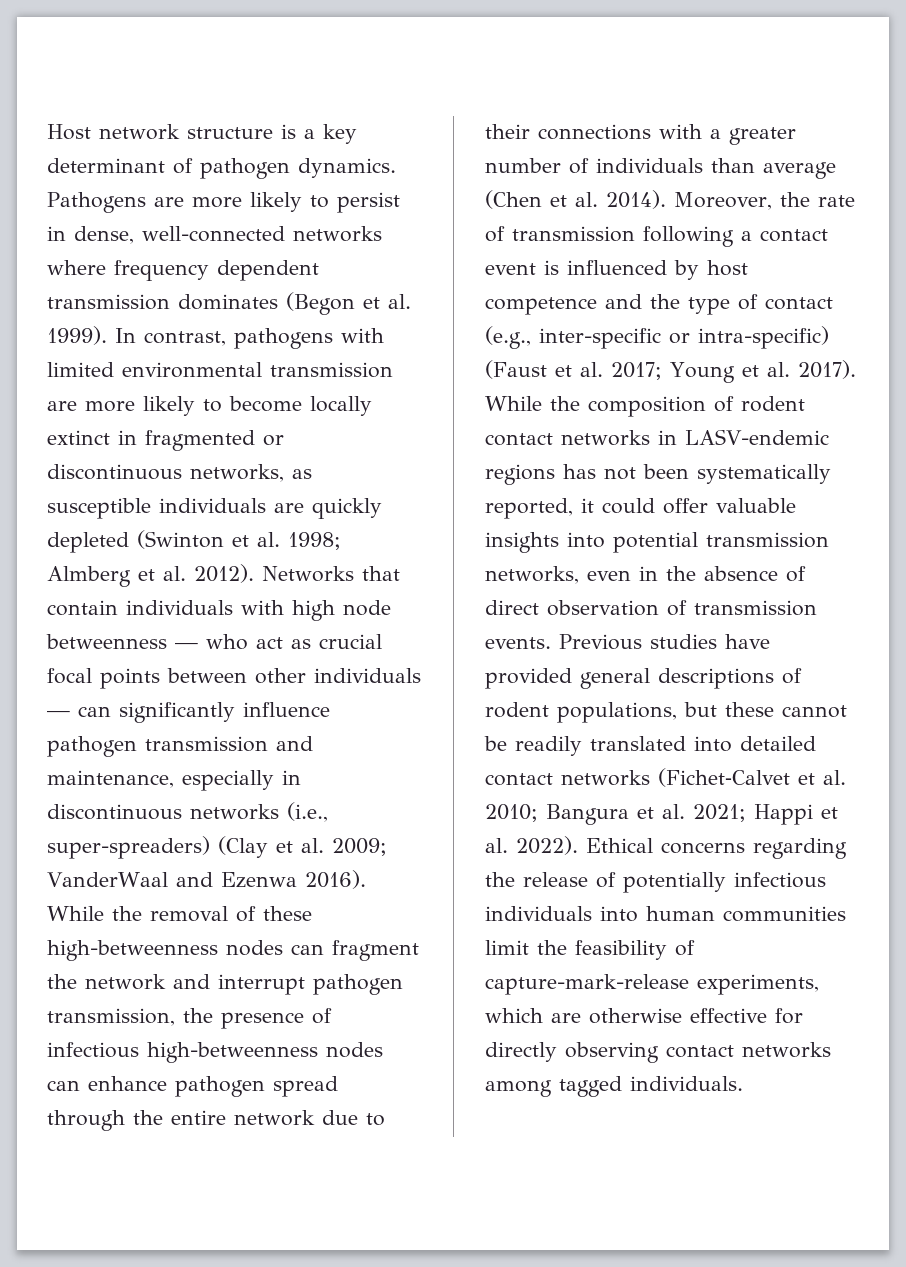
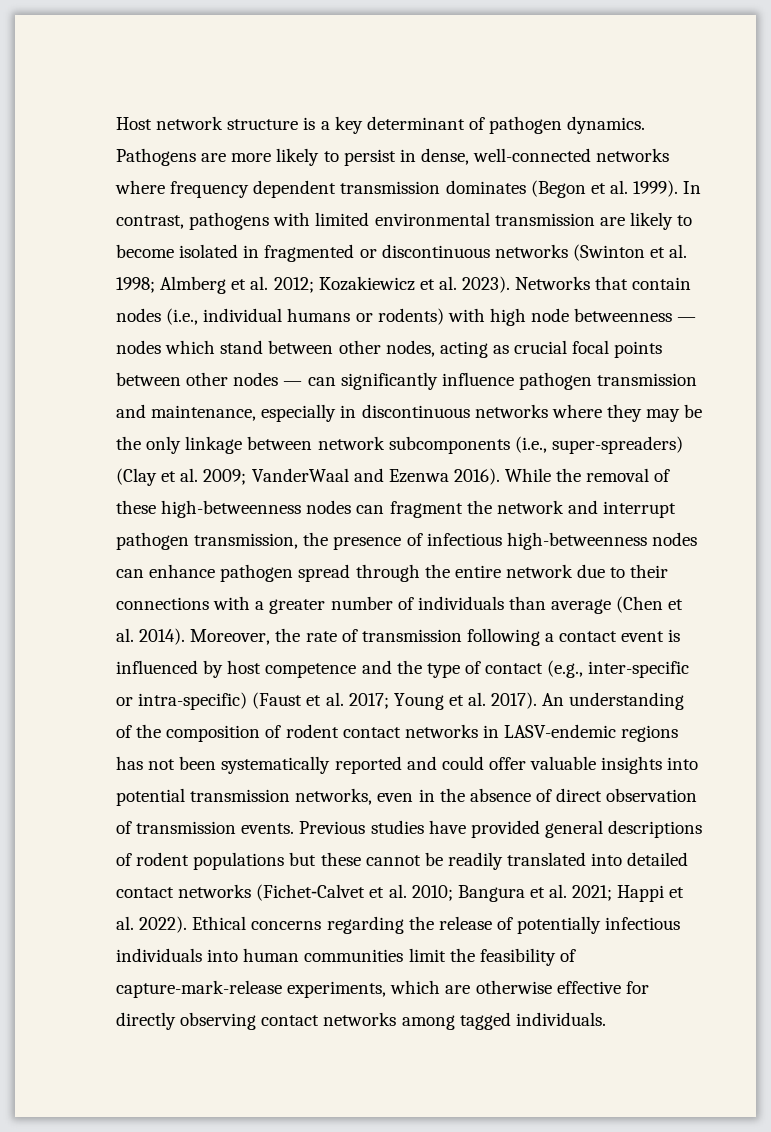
[85,401,135,412] more -> (625, 221) none
[310,396,372,416] [47,430,110,445] locally extinct -> [179,244,239,258] isolated
[190,464,312,482] [47,498,382,519] [47,532,129,553] networks, as susceptible individuals are quickly depleted -> [494,244,568,258] networks
[194,564,400,583] [47,600,233,616] 2012). Networks that contain individuals -> [273,276,692,293] [116,308,444,325] 2012; Kozakiewicz et al. 2023). Networks that contain nodes (i.e., individual humans or rodents)
[206,634,283,650] who act -> [116,340,488,358] nodes which stand between other nodes, acting
[314,668,421,683] individuals -> [233,372,279,386] nodes
(279, 812) none -> [551,404,703,422] [116,436,510,454] where they may be the only linkage between network subcomponents
[485,396,542,411] While -> [542,692,685,710] [116,725,132,738] An understanding of
[485,498,594,519] reported, it -> [334,756,437,774] reported and
[557,702,677,723] populations, -> [193,852,285,870] populations

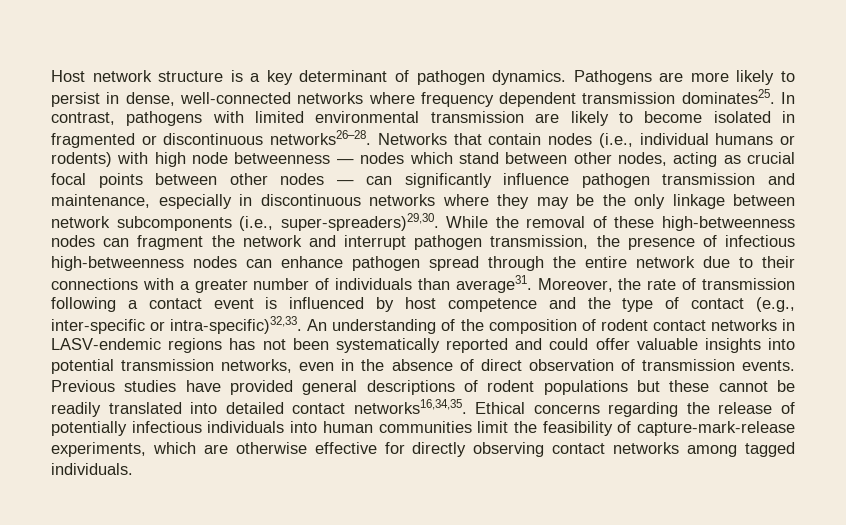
[445,180,679,198] dominates (Begon et al. 1999). -> [681,89,775,104] dominates25.
[494,244,688,261] [116,276,511,294] networks (Swinton et al. 1998; Almberg et al. 2012; Kozakiewicz et al. 2023). -> [270,130,372,145] networks26–28.
[551,436,683,454] [116,468,500,486] super-spreaders) (Clay et al. 2009; VanderWaal and Ezenwa 2016). -> [280,213,439,231] super-spreaders)29,30.
[551,596,684,614] [116,628,186,645] average (Chen et al. 2014). -> [455,275,532,293] average31.
[138,692,538,710] intra-specific) (Faust et al. 2017; Young et al. 2017). -> [170,316,303,334] intra-specific)32,33.
[178,884,685,902] [116,916,188,933] networks (Fichet‐Calvet et al. 2010; Bangura et al. 2021; Happi et al. 2022). -> [353,399,467,414] networks16,34,35.

